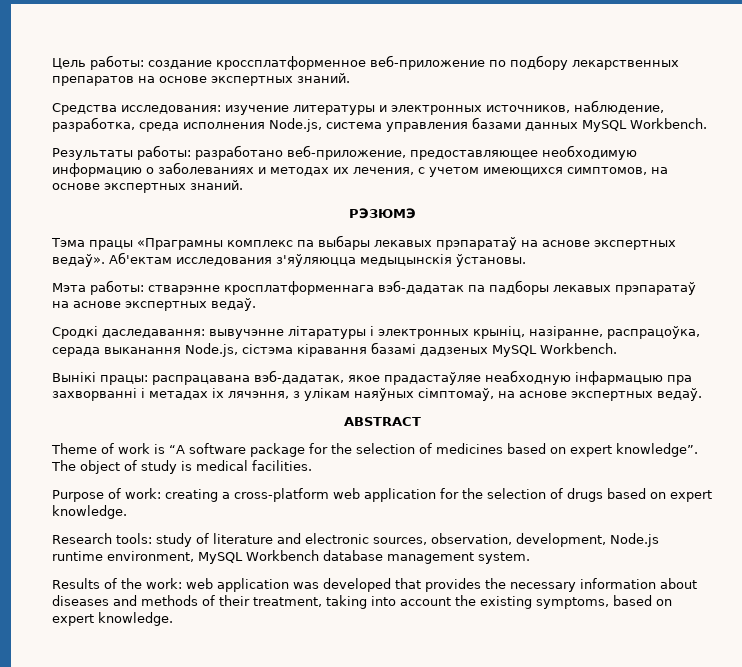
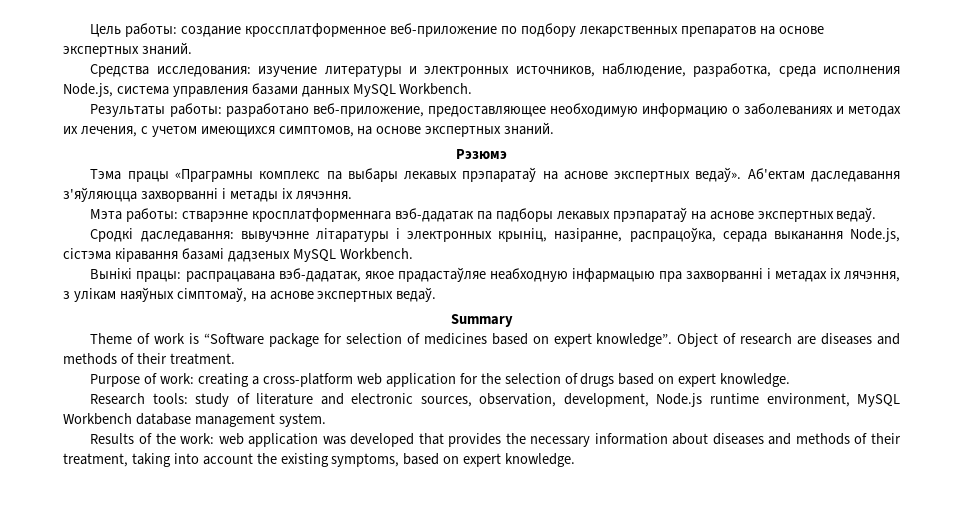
[348,208,416,219] РЭЗЮМЭ -> [456,149,507,160] Рэзюмэ
[176,254,526,267] исcледования з'яўляюцца медыцынскія ўстановы. -> [811,171,900,182] [63,187,352,202] даследавання з'яўляюцца захворванні і метады іх лячэння.
[343,417,421,426] ABSTRACT -> [450,314,513,327] Summary
[169,443,246,454] “A software -> [204,333,265,345] “Software
[330,443,352,454] the -> (342, 338) none
[51,460,312,474] The object of study is medical facilities. -> [677,333,900,347] [63,353,235,365] Object of research are diseases and methods of their treatment.

